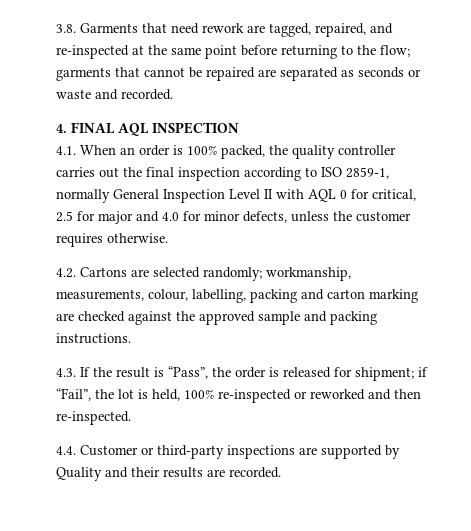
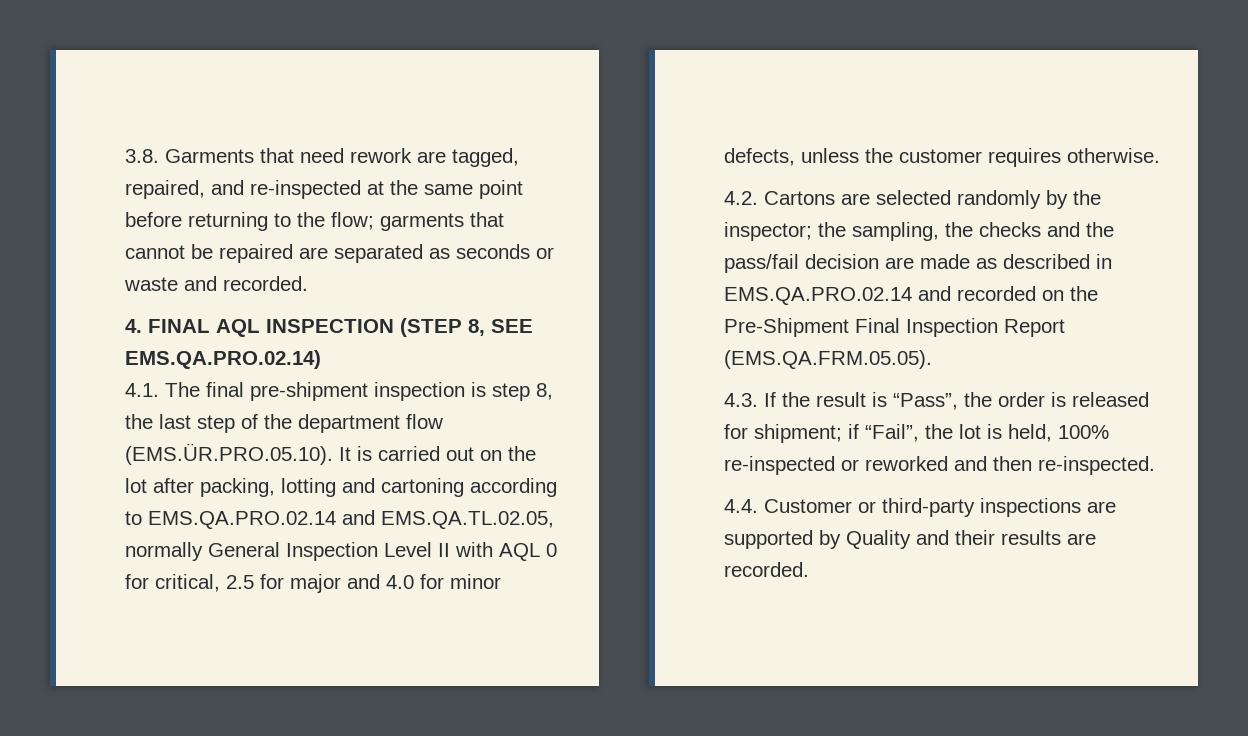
[55,145,396,159] [55,167,389,181] // 4.1. When an order is 100% packed, the quality controller carries out the final inspection according to ISO 2859-1, -> [399,318,533,337] [124,350,321,369] [124,382,553,401] [124,414,443,433] [124,443,536,465] [124,478,557,497] [124,510,554,529] (STEP 8, SEE EMS.QA.PRO.02.14) // 4.1. The final pre-shipment inspection is step 8, the last step of the department flow (EMS.ÜR.PRO.05.10). It is carried out on the lot after packing, lotting and cartoning according to EMS.QA.PRO.02.14 and EMS.QA.TL.02.05,
[202,267,351,281] [55,289,418,303] [55,311,377,325] [55,333,131,344] randomly; workmanship, measurements, colour, labelling, packing and carton marking are checked against the approved sample and packing instructions. -> [956,190,1101,209] [723,222,1114,241] [723,254,1112,273] [723,286,1098,305] [723,318,1065,337] [723,350,932,369] randomly by the inspector; the sampling, the checks and the pass/fail decision are made as described in EMS.QA.PRO.02.14 and recorded on the Pre-Shipment Final Inspection Report (EMS.QA.FRM.05.05).

